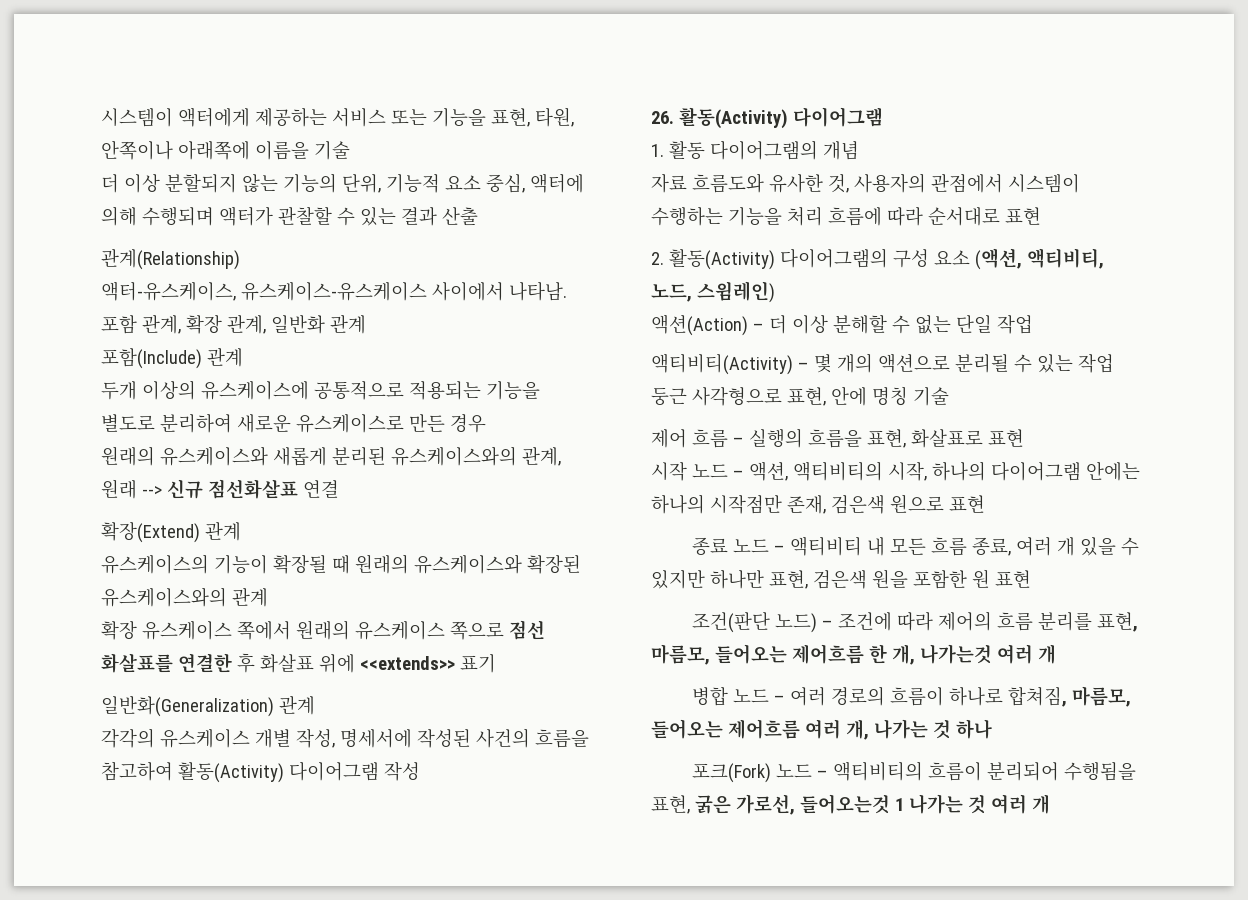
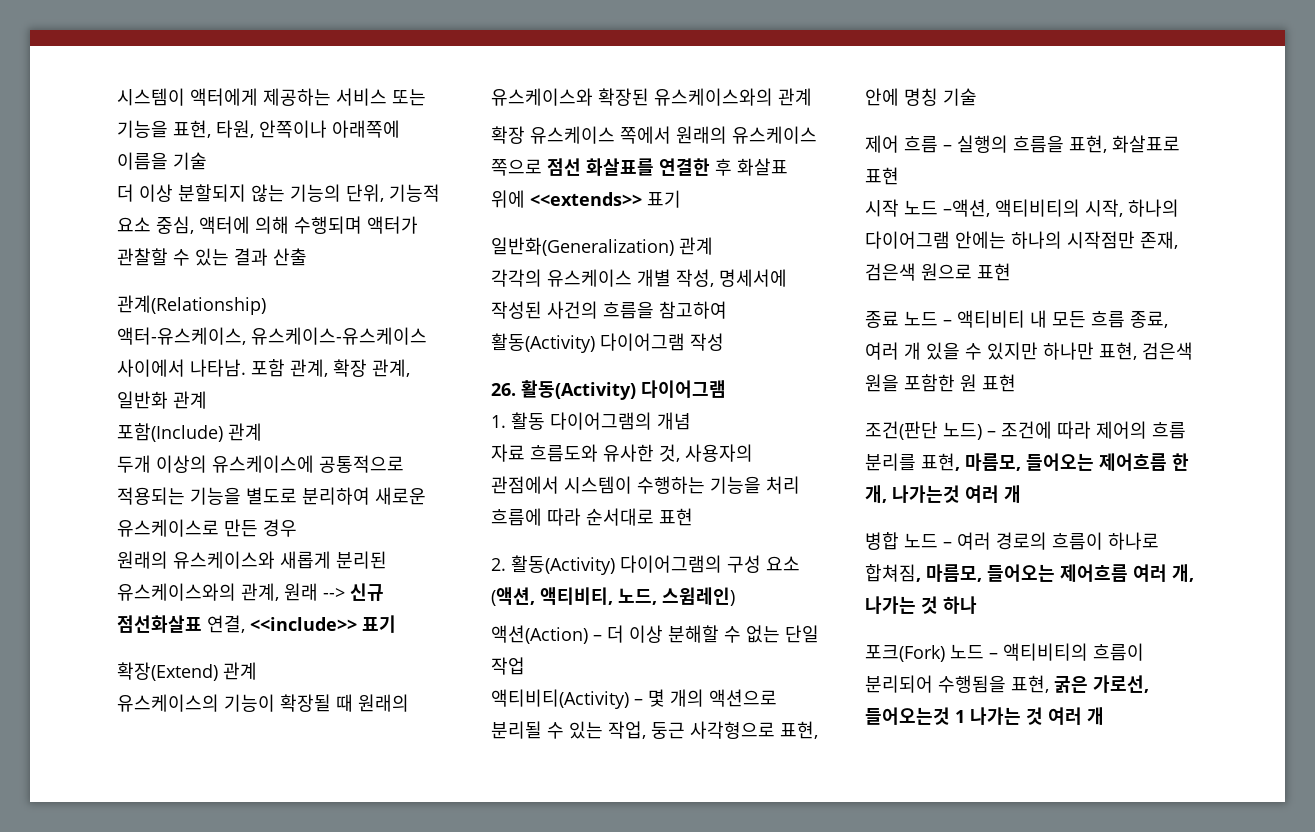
[302,480,339,498] 연결 -> [207,615,396,633] 연결, <<include>> 표기
[1077,354,1114,373] 작업 -> [608,721,646,739] 작업,
[732,461,788,481] – 액션, -> [943,199,990,217] –액션,

